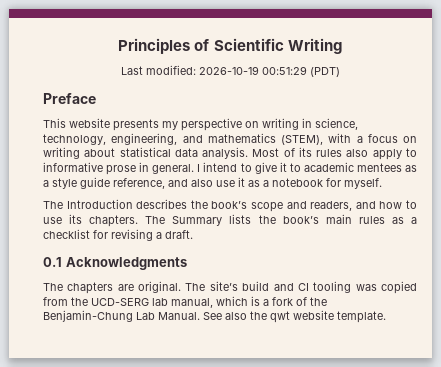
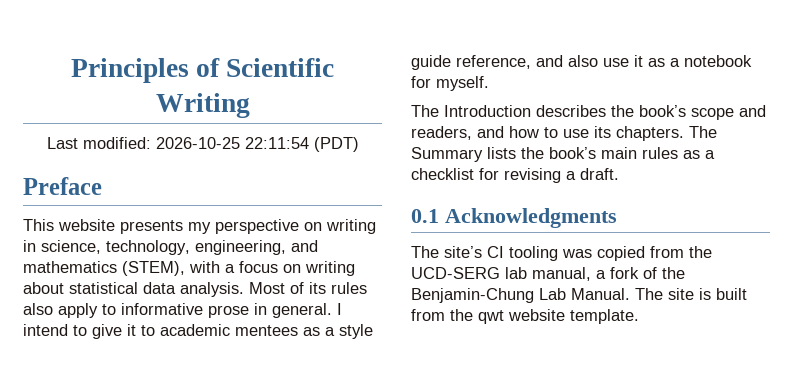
[198,66,307,75] 2026-10-19 00:51:29 -> [155,137,309,149] 2026-10-25 22:11:54
[67,281,294,294] chapters are original. The site’s build and -> [444,246,482,258] site’s
[216,296,260,306] which is -> (591, 274) none
[203,312,247,320] See also -> [635,288,747,300] [411,309,445,321] The site is built from

